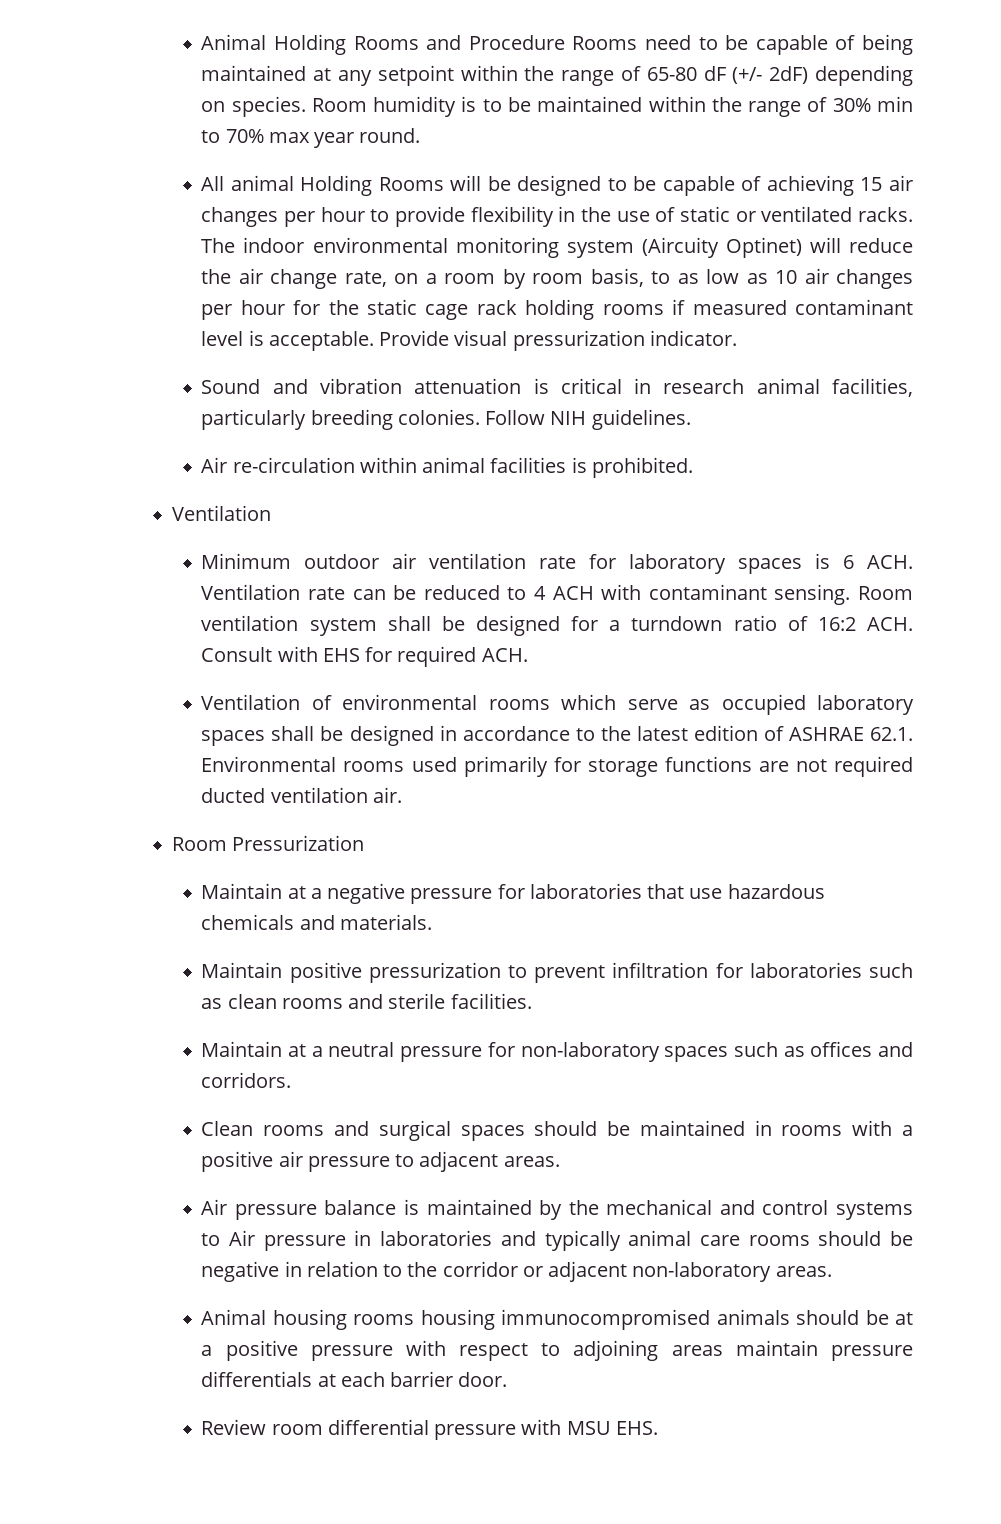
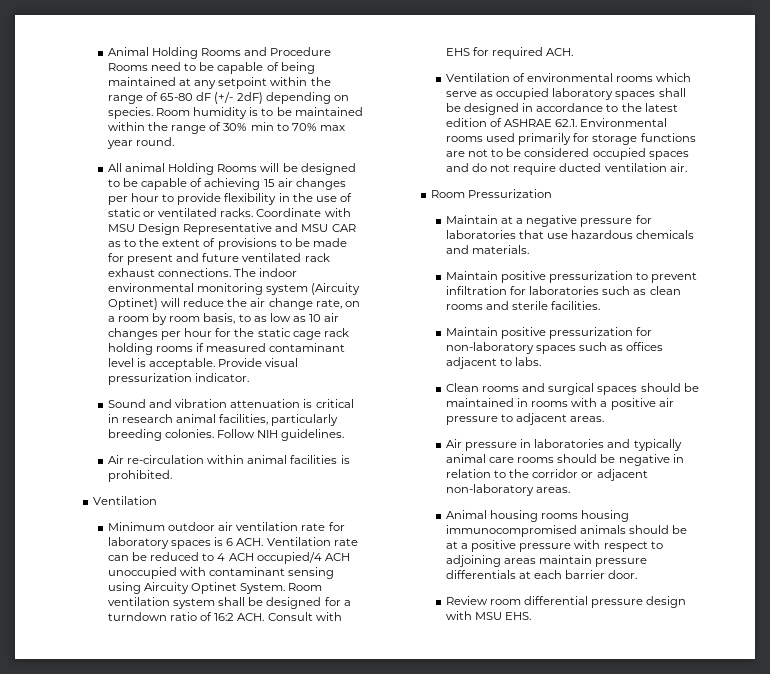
(913, 214) none -> [256,208,351,217] [108,223,356,235] [108,238,347,250] [108,253,330,265] [108,268,232,277] Coordinate with MSU Design Representative and MSU CAR as to the extent of provisions to be made for present and future ventilated rack exhaust connections.
[601,584,851,605] with contaminant sensing. -> [256,552,350,564] [108,567,335,579] [108,582,286,594] occupied/4 ACH unoccupied with contaminant sensing using Aircuity Optinet System.
[834,756,914,777] required -> [491,148,689,160] [446,163,557,175] to be considered occupied spaces and do not require
[288,1042,483,1062] at a neutral pressure -> [501,327,634,339] positive pressurization
[878,1042,914,1057] [201,1072,292,1088] and corridors. -> [446,357,542,369] adjacent to labs.
[324,1199,913,1220] [201,1230,346,1251] balance is maintained by the mechanical and control systems to Air pressure -> (518, 446) none
(517, 1432) none -> [646,596,687,608] design

